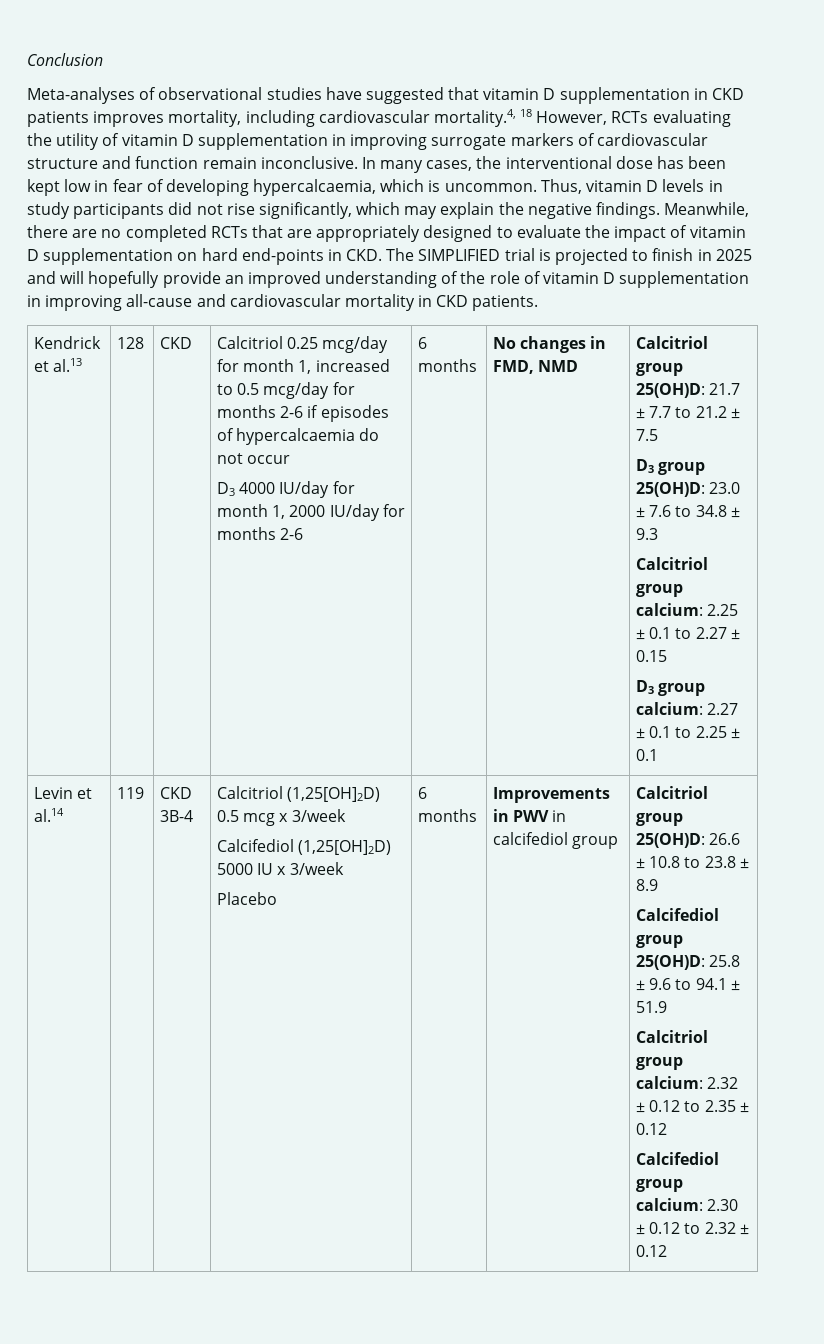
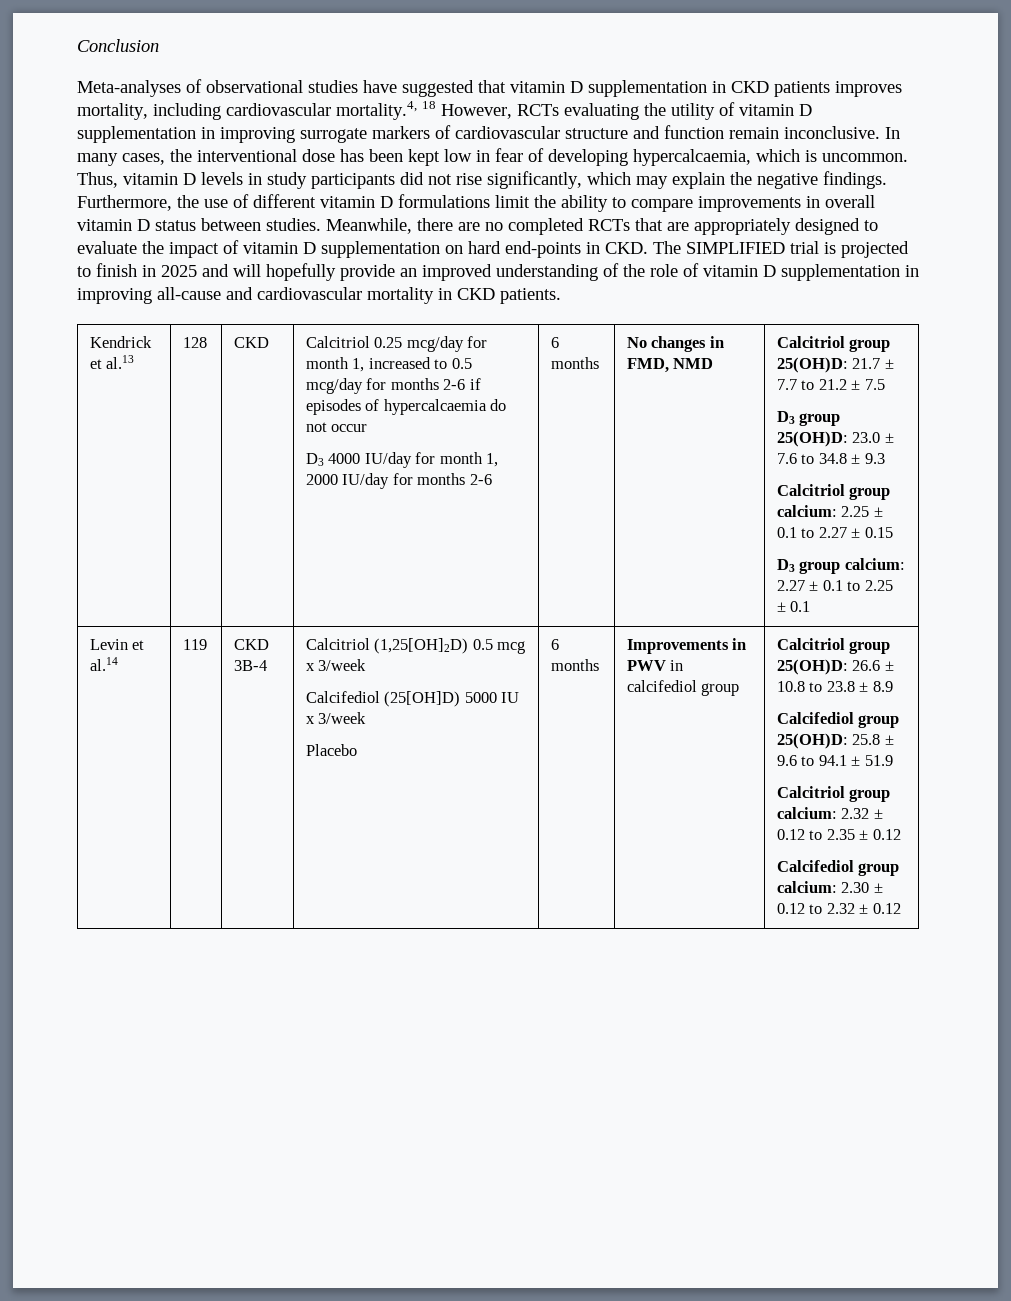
(661, 210) none -> [77,194,875,212] [77,218,321,231] Furthermore, the use of different vitamin D formulations limit the ability to compare improvements in overall vitamin D status between studies.
[298,840,392,855] (1,25[OH]2D) -> [384,691,461,707] (25[OH]D)

